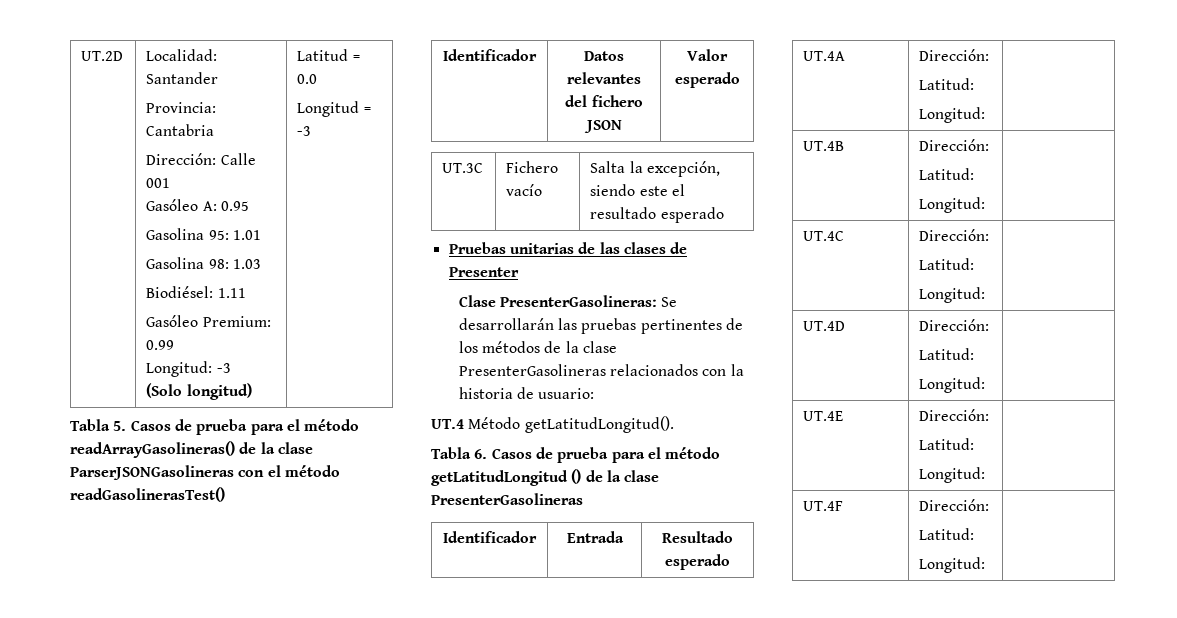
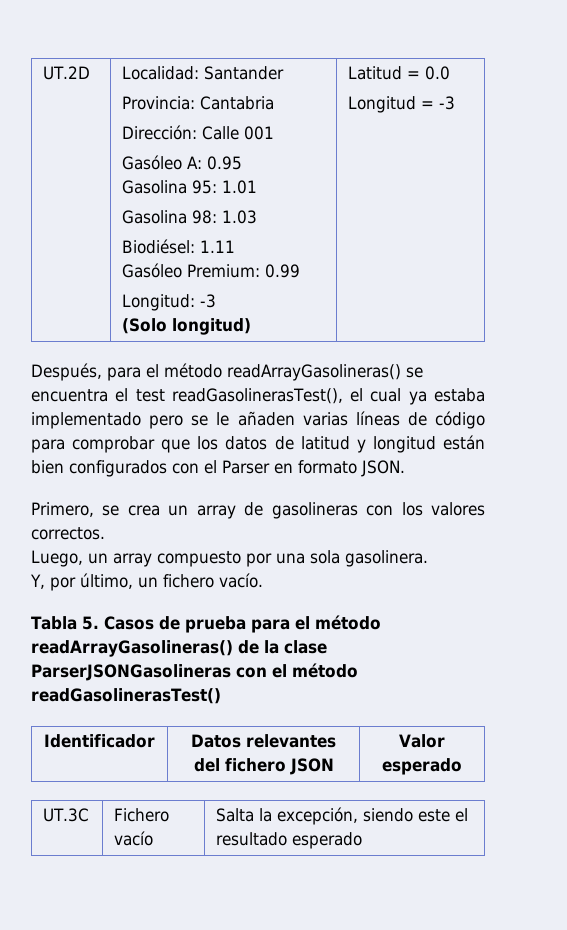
(312, 131) none -> [31,363,423,381] [31,388,485,405] [31,411,485,429] [31,435,485,453] [31,460,405,477] [31,502,486,519] [31,527,105,540] [31,550,428,567] [30,573,263,591] // Después, para el método readArrayGasolineras() se encuentra el test readGasolinerasTest(), el cual ya estaba implementado pero se le añaden varias líneas de código para comprobar que los datos de latitud y longitud están bien configurados con el Parser en formato JSON. // Primero, se crea un array de gasolineras con los valores correctos. // Luego, un array compuesto por una sola gasolinera. // Y, por último, un fichero vacío.
[448,242,688,254] [448,267,519,277] [458,295,678,307] [458,318,744,334] [458,341,618,353] [458,364,744,376] [458,387,595,399] [431,416,674,433] [431,447,721,463] [431,469,660,486] [431,493,583,505] [443,531,537,543] [566,531,624,543] [662,531,733,543] [665,554,730,570] [803,51,846,61] [919,49,990,61] [919,78,975,90] [919,107,986,123] [803,141,845,151] [919,139,990,151] [919,168,975,180] [919,197,986,213] [803,231,845,241] [919,229,990,241] [919,258,975,270] [919,287,986,303] [803,321,846,331] [919,319,990,331] [919,348,975,360] [919,377,986,393] [803,411,844,421] [919,409,990,421] [919,438,975,450] [919,467,986,483] [803,501,844,511] [919,499,990,511] [919,528,975,540] [919,557,986,573] // Pruebas unitarias de las clases de Presenter // Clase PresenterGasolineras: Se desarrollarán las pruebas pertinentes de los métodos de la clase PresenterGasolineras relacionados con la historia de usuario: // UT.4 Método getLatitudLongitud(). // Tabla 6. Casos de prueba para el método getLatitudLongitud () de la clase PresenterGasolineras // Identificador | Entrada | Resultado esperado // UT.4A | Dirección: // Latitud: // Longitud: | // UT.4B | Dirección: // Latitud: // Longitud: | // UT.4C | Dirección: // Latitud: // Longitud: | // UT.4D | Dirección: // Latitud: // Longitud: | // UT.4E | Dirección: // Latitud: // Longitud: | // UT.4F | Dirección: // Latitud: // Longitud: | -> (363, 840) none

